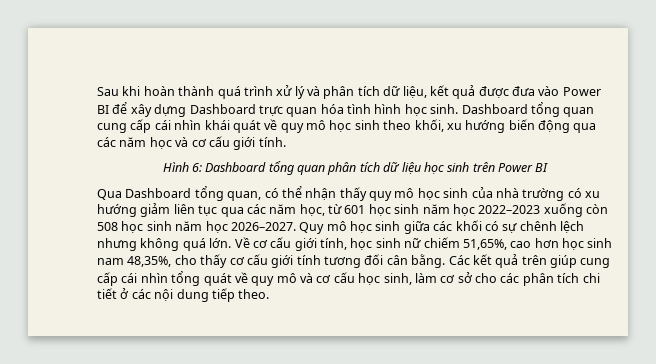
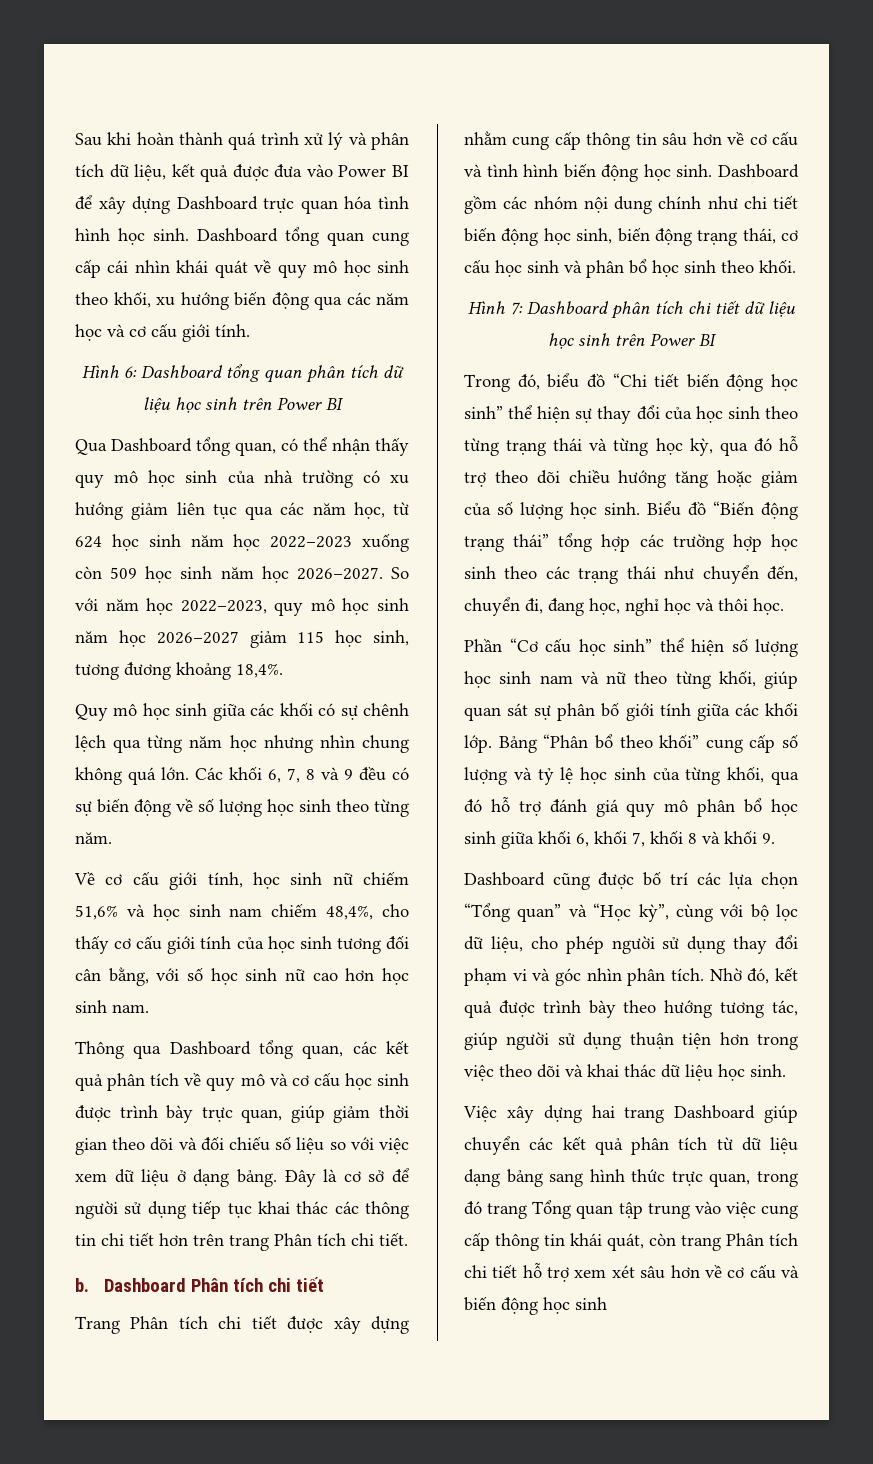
[344,205,366,214] 601 -> [75,536,102,548] 624
[97,222,118,231] 508 -> [110,567,138,579] 509
(296, 226) none -> [391,567,409,579] [75,598,409,616] [75,630,409,648] [75,662,283,680] So với năm học 2022–2023, quy mô học sinh năm học 2026–2027 giảm 115 học sinh, tương đương khoảng 18,4%. //
[97,238,232,251] nhưng không quá lớn. -> [113,735,409,753] [75,766,409,785] [75,798,409,817] [75,832,112,844] qua từng năm học nhưng nhìn chung không quá lớn. Các khối 6, 7, 8 và 9 đều có sự biến động về số lượng học sinh theo từng năm. //
[462,238,613,250] [97,256,172,267] 51,65%, cao hơn học sinh nam 48,35%, -> [75,903,374,921] 51,6% và học sinh nam chiếm 48,4%,
[324,254,611,268] [97,271,232,286] tương đối cân bằng. Các kết quả trên giúp cung cấp cái nhìn tổng quát -> [236,935,409,954] [75,967,409,986] [75,1000,149,1013] [75,1040,409,1059] [75,1073,180,1091] của học sinh tương đối cân bằng, với số học sinh nữ cao hơn học sinh nam. // Thông qua Dashboard tổng quan, các kết quả phân tích
[383,272,600,286] [97,288,270,302] sinh, làm cơ sở cho các phân tích chi tiết ở các nội dung tiếp theo. -> [377,1073,409,1086] [75,1105,409,1123] [75,1136,409,1155] [75,1168,409,1187] [75,1200,409,1219] [75,1232,408,1251] [75,1277,325,1292] [75,1315,409,1334] [464,131,798,150] [464,163,799,182] [464,195,798,214] [464,227,798,246] [464,259,796,278] [467,300,795,319] [548,333,717,349] [464,373,798,392] [464,405,798,424] [464,436,798,456] [464,469,798,488] [464,501,798,520] [464,533,798,552] [464,565,798,584] [464,597,784,616] [464,638,798,657] [464,670,798,689] [464,702,798,721] [464,734,798,753] [464,766,799,785] [464,797,798,817] [464,830,775,849] [464,871,798,890] [464,903,798,922] [464,935,798,954] [464,967,798,986] [464,1000,798,1018] [464,1032,798,1050] [464,1064,786,1081] [463,1105,798,1123] [464,1136,798,1155] [464,1169,798,1187] [464,1200,798,1219] [464,1232,798,1251] [464,1263,799,1282] [464,1296,607,1315] sinh được trình bày trực quan, giúp giảm thời gian theo dõi và đối chiếu số liệu so với việc xem dữ liệu ở dạng bảng. Đây là cơ sở để người sử dụng tiếp tục khai thác các thông tin chi tiết hơn trên trang Phân tích chi tiết. // b. Dashboard Phân tích chi tiết // Trang Phân tích chi tiết được xây dựng nhằm cung cấp thông tin sâu hơn về cơ cấu và tình hình biến động học sinh. Dashboard gồm các nhóm nội dung chính như chi tiết biến động học sinh, biến động trạng thái, cơ cấu học sinh và phân bổ học sinh theo khối. // Hình 7: Dashboard phân tích chi tiết dữ liệu học sinh trên Power BI // Trong đó, biểu đồ “Chi tiết biến động học sinh” thể hiện sự thay đổi của học sinh theo từng trạng thái và từng học kỳ, qua đó hỗ trợ theo dõi chiều hướng tăng hoặc giảm của số lượng học sinh. Biểu đồ “Biến động trạng thái” tổng hợp các trường hợp học sinh theo các trạng thái như chuyển đến, chuyển đi, đang học, nghỉ học và thôi học. // Phần “Cơ cấu học sinh” thể hiện số lượng học sinh nam và nữ theo từng khối, giúp quan sát sự phân bố giới tính giữa các khối lớp. Bảng “Phân bổ theo khối” cung cấp số lượng và tỷ lệ học sinh của từng khối, qua đó hỗ trợ đánh giá quy mô phân bổ học sinh giữa khối 6, khối 7, khối 8 và khối 9. // Dashboard cũng được bố trí các lựa chọn “Tổng quan” và “Học kỳ”, cùng với bộ lọc dữ liệu, cho phép người sử dụng thay đổi phạm vi và góc nhìn phân tích. Nhờ đó, kết quả được trình bày theo hướng tương tác, giúp người sử dụng thuận tiện hơn trong việc theo dõi và khai thác dữ liệu học sinh. // Việc xây dựng hai trang Dashboard giúp chuyển các kết quả phân tích từ dữ liệu dạng bảng sang hình thức trực quan, trong đó trang Tổng quan tập trung vào việc cung cấp thông tin khái quát, còn trang Phân tích chi tiết hỗ trợ xem xét sâu hơn về cơ cấu và biến động học sinh

